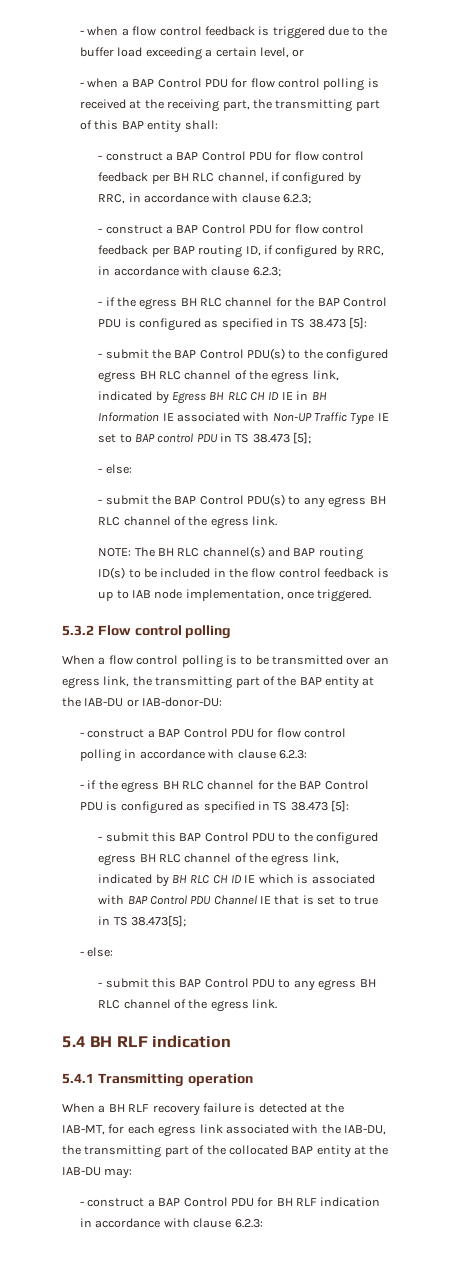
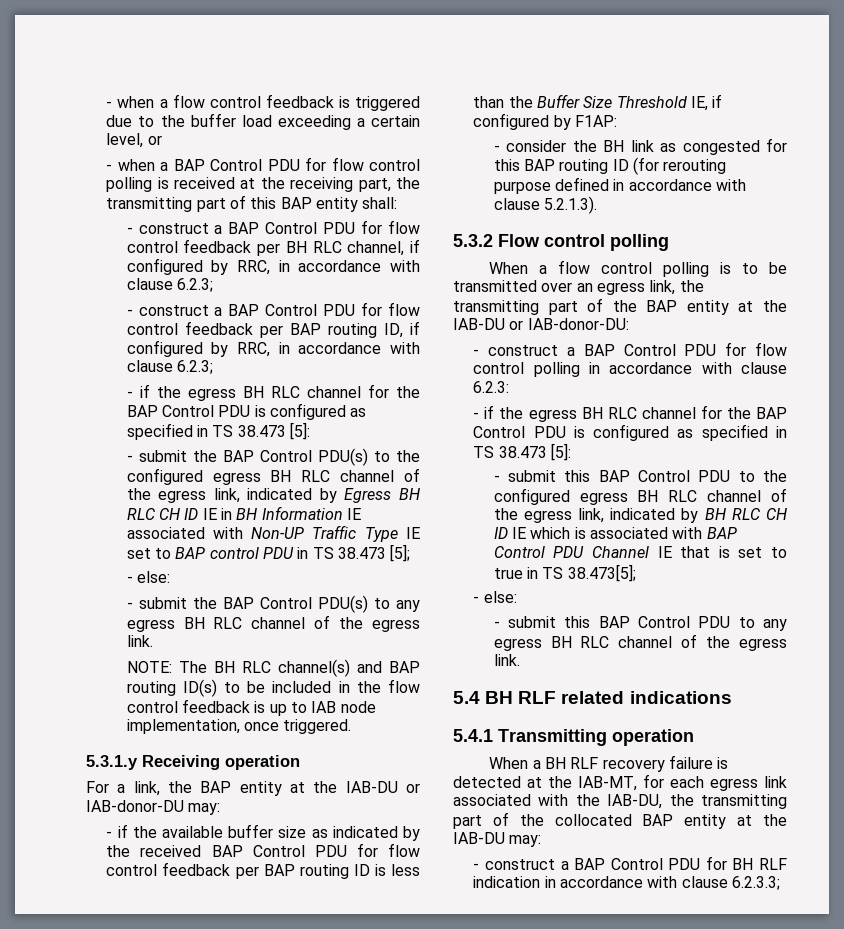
(372, 595) none -> [86,755,300,770] [86,781,420,796] [86,800,221,815] [106,824,420,841] [106,843,420,857] [106,862,420,879] [473,94,723,111] [473,113,617,130] [493,138,787,155] [493,157,727,175] [493,177,746,194] [493,196,597,214] // 5.3.1.y Receiving operation // For a link, the BAP entity at the IAB-DU or IAB-donor-DU may: // - if the available buffer size as indicated by the received BAP Control PDU for flow control feedback per BAP routing ID is less than the Buffer Size Threshold IE, if configured by F1AP: // - consider the BH link as congested for this BAP routing ID (for rerouting purpose defined in accordance with clause 5.2.1.3).
[152,1035,232,1048] indication -> [561,691,732,704] related indications
[234,1219,263,1228] 6.2.3: -> [731,876,780,890] 6.2.3.3;

